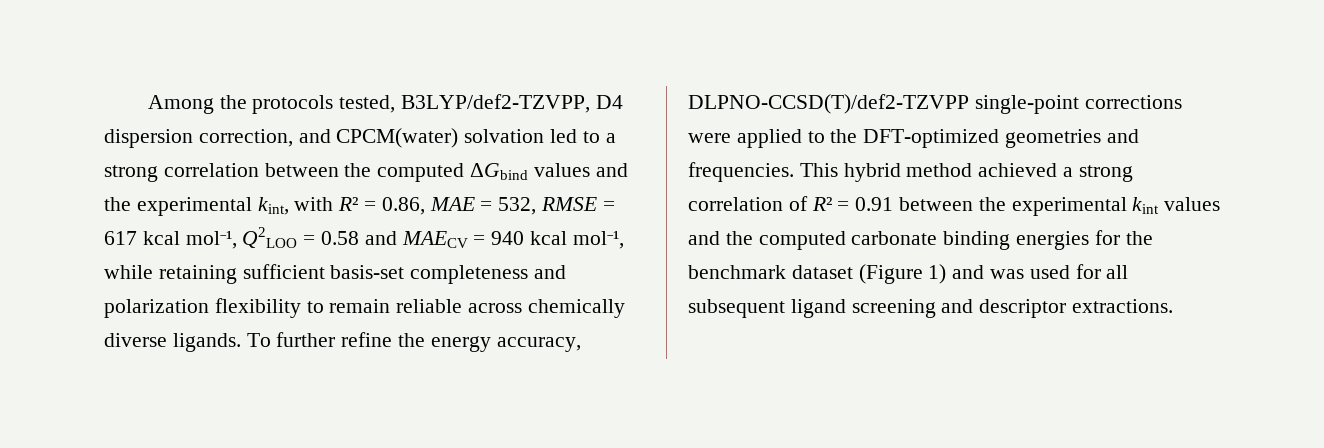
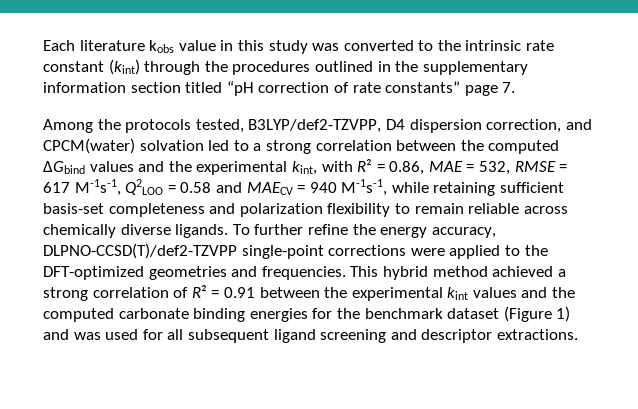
(147, 104) none -> [43,40,555,54] [43,59,528,75] [43,81,516,96] Each literature kobs value in this study was converted to the intrinsic rate constant (kint) through the procedures outlined in the supplementary information section titled “pH correction of rate constants” page 7. //
[142,231,237,249] kcal mol⁻¹, -> [74,179,121,196] M-1s-1,
[530,231,624,249] kcal mol⁻¹, -> [341,179,388,196] M-1s-1,

